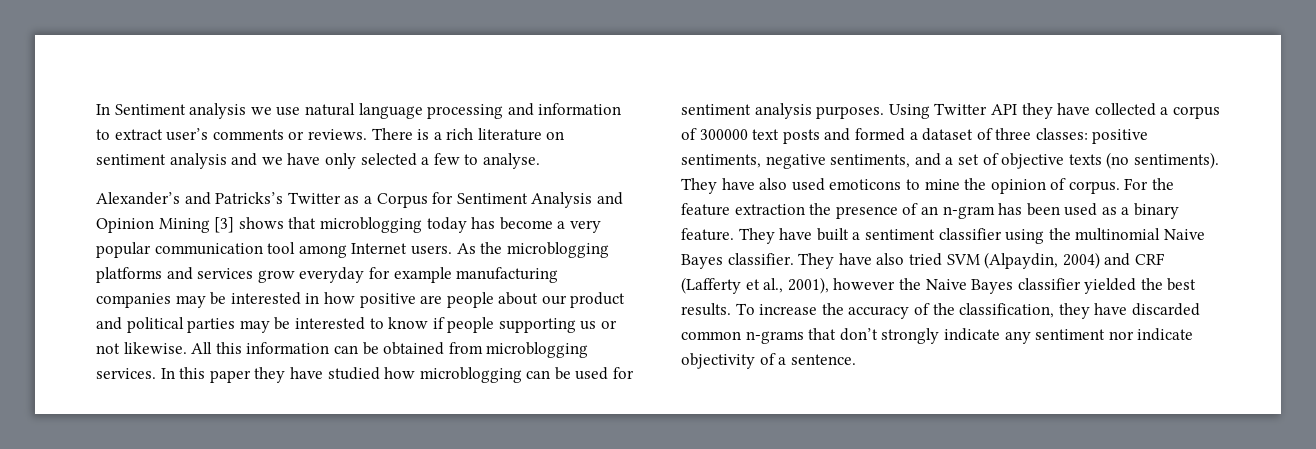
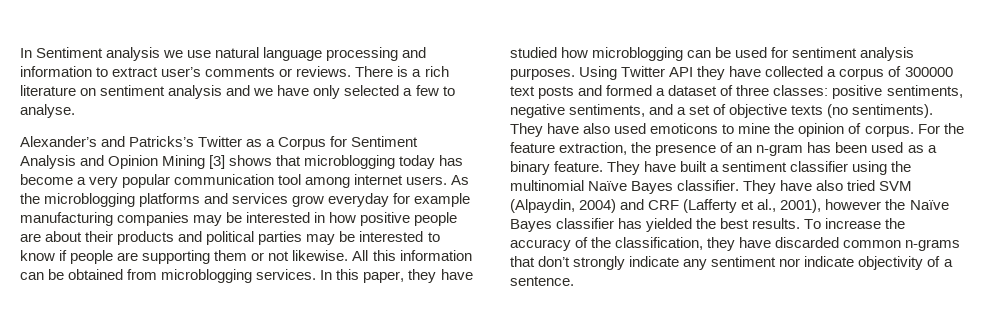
[351,243,408,254] Internet -> [354,174,404,185] internet
[420,292,626,308] are people about our product -> [414,212,458,226] [20,231,175,245] people are about their products
[498,318,597,333] supporting us -> [117,250,248,264] are supporting them
[209,370,251,383] paper -> [363,271,405,283] paper,
[734,204,805,215] extraction -> [559,142,628,155] extraction,
[1163,229,1205,240] Naive -> [588,181,628,191] Naïve
[925,279,967,290] Naive -> [909,200,949,210] Naïve
(1081, 284) none -> [618,218,643,229] has

